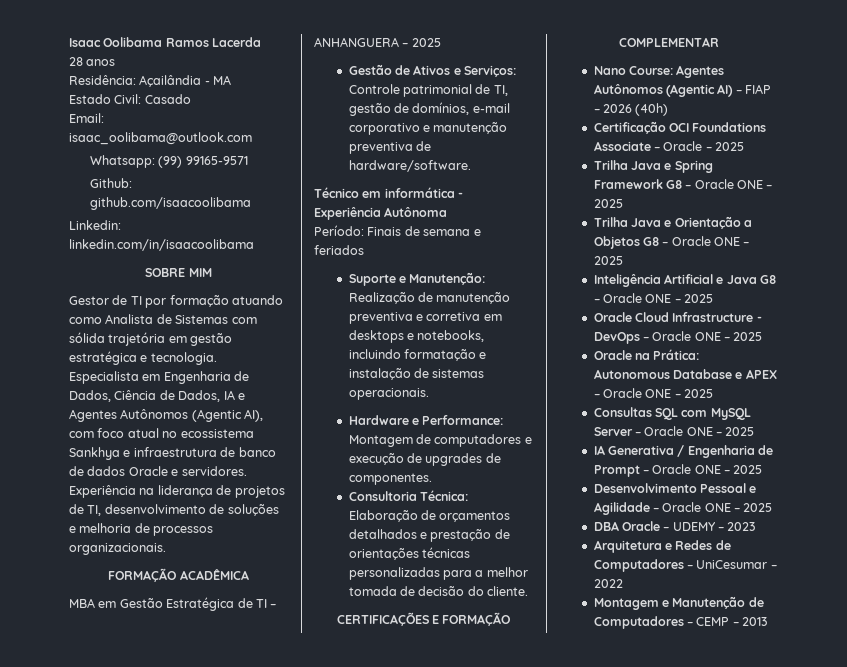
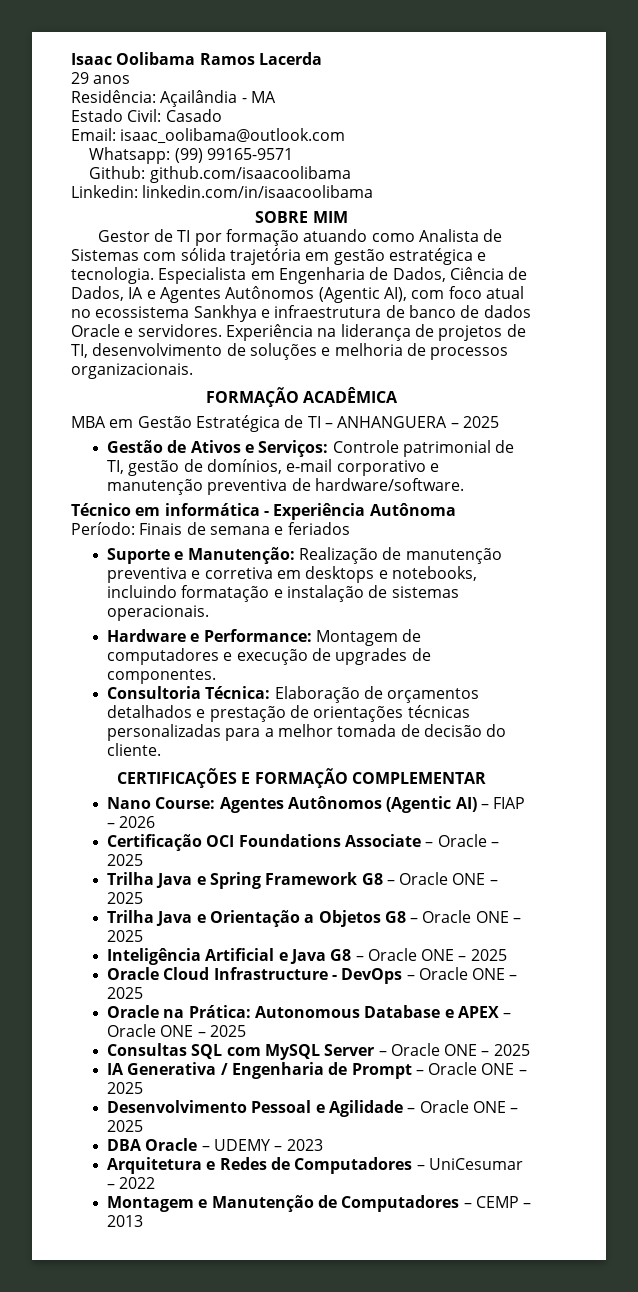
[69,57,83,66] 28 -> [71,72,89,84] 29
[635,103,669,116] (40h) -> (156, 822) none

